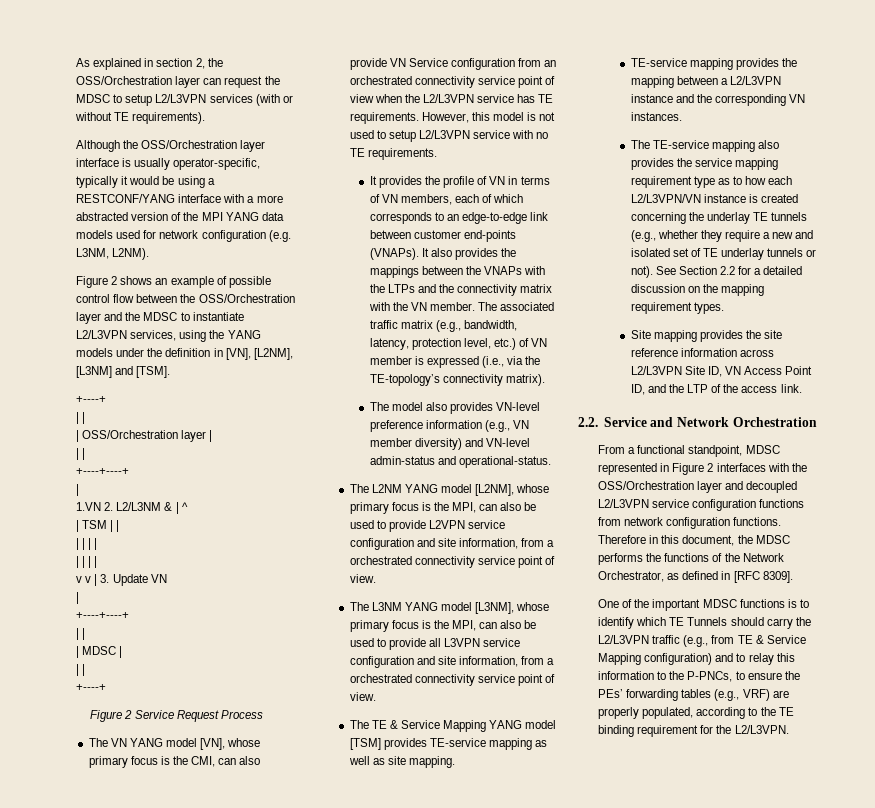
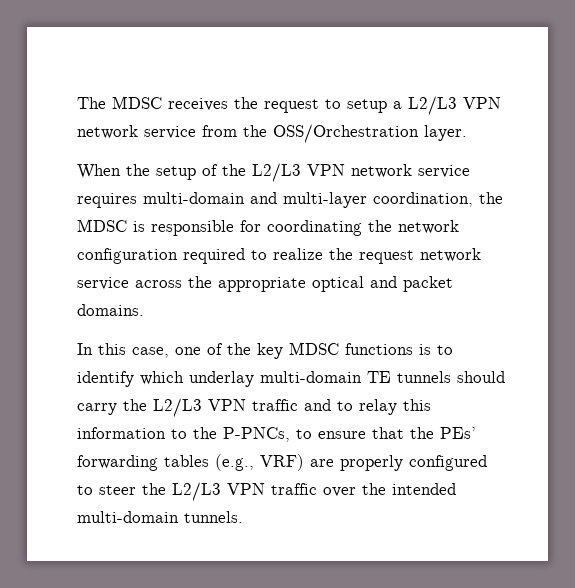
[76,58,223,70] [76,76,280,88] [76,94,293,106] [75,112,206,124] [76,140,266,152] [76,158,261,170] [76,176,215,188] [76,194,283,203] [76,212,284,221] [76,230,291,242] [76,248,150,260] [76,276,271,288] [76,294,295,303] [76,312,244,324] [76,330,261,342] [76,348,293,360] [76,366,171,378] [76,396,107,403] [76,412,86,424] [76,430,213,442] [76,448,86,460] [76,468,130,475] [76,484,80,496] [76,502,188,514] [76,520,120,532] [76,538,98,550] [76,556,98,568] [76,574,167,586] [76,592,80,604] [76,612,130,619] [76,628,86,640] [76,646,123,658] [76,664,86,676] [76,684,107,691] [90,710,263,722] [88,738,261,750] [88,756,261,768] [349,58,557,70] [349,76,556,88] [349,94,554,103] [349,112,556,124] [349,130,549,142] [349,148,437,160] [369,176,550,188] [369,194,524,205] [369,212,549,224] [369,230,517,242] [369,248,517,260] [369,266,546,278] [369,284,553,296] [368,302,555,311] [369,320,518,332] [369,338,548,350] [369,356,541,368] [369,374,546,386] [369,402,541,414] [369,420,530,432] [369,438,531,450] [369,456,552,468] [349,484,550,496] [349,502,537,514] [349,520,506,532] [349,538,555,550] [349,556,556,568] [349,574,376,583] [349,602,550,614] [349,620,537,632] [349,638,521,650] [349,656,555,668] [349,674,556,686] [349,692,376,701] [349,720,557,732] [349,738,548,750] [348,756,456,768] [630,58,798,70] [630,76,782,88] [630,94,806,106] [630,112,682,121] [630,140,780,152] [630,158,779,170] [630,176,793,188] [630,194,799,203] [630,212,808,224] [630,230,814,242] [630,248,817,260] [630,266,803,278] [630,284,765,296] [630,302,724,314] [630,330,783,342] [630,348,775,357] [630,366,813,377] [630,384,802,395] [578,417,817,427] [598,445,780,457] [598,463,807,475] [598,481,798,493] [598,499,805,511] [598,517,782,529] [598,535,790,546] [598,553,784,565] [598,571,793,583] [598,599,701,611] As explained in section 2, the OSS/Orchestration layer can request the MDSC to setup L2/L3VPN services (with or without TE requirements). // Although the OSS/Orchestration layer interface is usually operator-specific, typically it would be using a RESTCONF/YANG interface with a more abstracted version of the MPI YANG data models used for network configuration (e.g. L3NM, L2NM). // Figure 2 shows an example of possible control flow between the OSS/Orchestration layer and the MDSC to instantiate L2/L3VPN services, using the YANG models under the definition in [VN], [L2NM], [L3NM] and [TSM]. // +----+ // | | // | OSS/Orchestration layer | // | | // +----+----+ // | // 1.VN 2. L2/L3NM & | ^ // | TSM | | // | | | | // | | | | // v v | 3. Update VN // | // +----+----+ // | | // | MDSC | // | | // +----+ // Figure 2 Service Request Process // The VN YANG model [VN], whose primary focus is the CMI, can also provide VN Service configuration from an orchestrated connectivity service point of view when the L2/L3VPN service has TE requirements. However, this model is not used to setup L2/L3VPN service with no TE requirements. // It provides the profile of VN in terms of VN members, each of which corresponds to an edge-to-edge link between customer end-points (VNAPs). It also provides the mappings between the VNAPs with the LTPs and the connectivity matrix with the VN member. The associated traffic matrix (e.g., bandwidth, latency, protection level, etc.) of VN member is expressed (i.e., via the TE-topology’s connectivity matrix). // The model also provides VN-level preference information (e.g., VN member diversity) and VN-level admin-status and operational-status. // The L2NM YANG model [L2NM], whose primary focus is the MPI, can also be used to provide L2VPN service configuration and site information, from a orchestrated connectivity service point of view. // The L3NM YANG model [L3NM], whose primary focus is the MPI, can also be used to provide all L3VPN service configuration and site information, from a orchestrated connectivity service point of view. // The TE & Service Mapping YANG model [TSM] provides TE-service mapping as well as site mapping. // TE-service mapping provides the mapping between a L2/L3VPN instance and the corresponding VN instances. // The TE-service mapping also provides the service mapping requirement type as to how each L2/L3VPN/VN instance is created concerning the underlay TE tunnels (e.g., whether they require a new and isolated set of TE underlay tunnels or not). See Section 2.2 for a detailed discussion on the mapping requirement types. // Site mapping provides the site reference information across L2/L3VPN Site ID, VN Access Point ID, and the LTP of the access link. // 2.2. Service and Network Orchestration // From a functional standpoint, MDSC represented in Figure 2 interfaces with the OSS/Orchestration layer and decoupled L2/L3VPN service configuration functions from network configuration functions. Therefore in this document, the MDSC performs the functions of the Network Orchestrator, as defined in [RFC 8309]. // One of the important -> [77,96,502,115] [77,124,468,143] [77,163,471,182] [77,192,504,208] [77,219,460,236] [77,248,482,264] [77,276,454,292] [77,304,145,316] [77,343,284,359] The MDSC receives the request to setup a L2/L3 VPN network service from the OSS/Orchestration layer. // When the setup of the L2/L3 VPN network service requires multi-domain and multi-layer coordination, the MDSC is responsible for coordinating the network configuration required to realize the request network service across the appropriate optical and packet domains. // In this case, one of the key
[669,617,811,629] [598,635,806,647] [598,653,713,665] TE Tunnels should carry the L2/L3VPN traffic (e.g., from TE & Service Mapping configuration) -> [189,371,506,387] [77,398,299,417] underlay multi-domain TE tunnels should carry the L2/L3 VPN traffic
(782, 676) none -> [372,427,405,439] that
[642,707,794,719] [598,725,789,737] populated, according to the TE binding requirement for the L2/L3VPN. -> [409,455,488,471] [77,482,457,501] [77,511,244,523] configured to steer the L2/L3 VPN traffic over the intended multi-domain tunnels.

